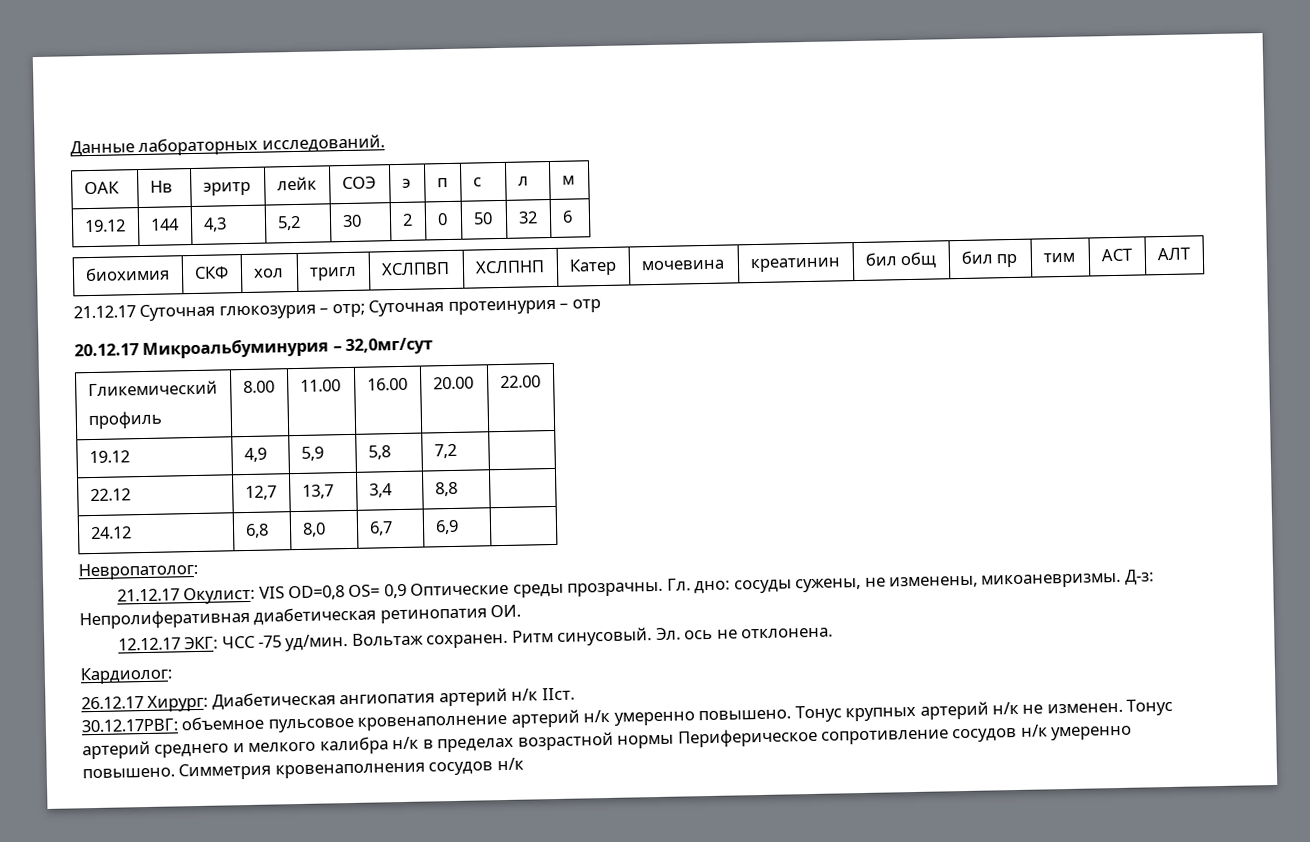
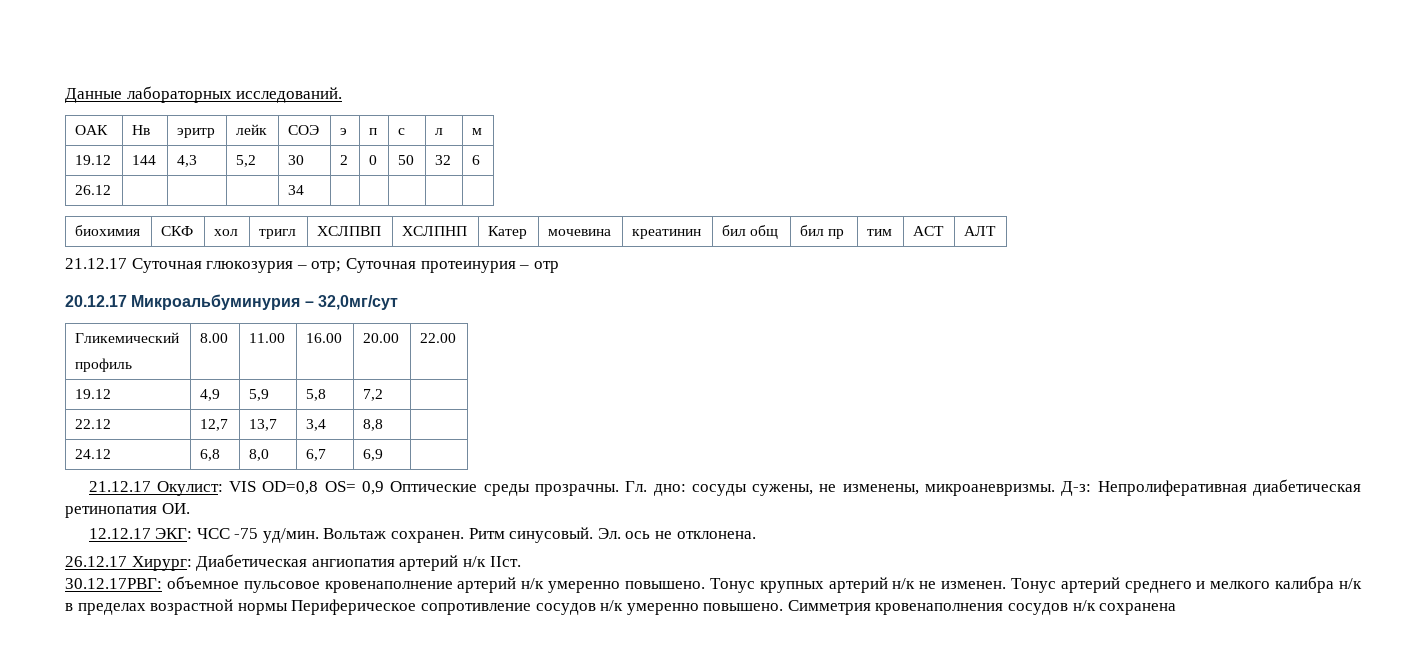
(573, 216) none -> [75,185,112,195] [288,185,305,195] // 26.12 | | | | 34 | | | | |
[78,561,198,581] // Невропатолог: -> (384, 455) none
[981,572,1122,589] микоаневризмы. -> [925,484,1056,496] микроаневризмы.
[80,666,173,685] // Кардиолог: -> (756, 535) none
(524, 764) none -> [1099,603,1177,615] сохранена

